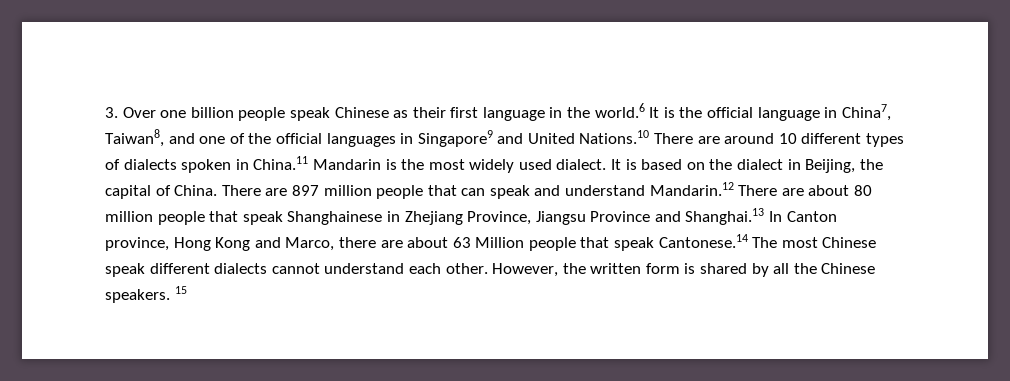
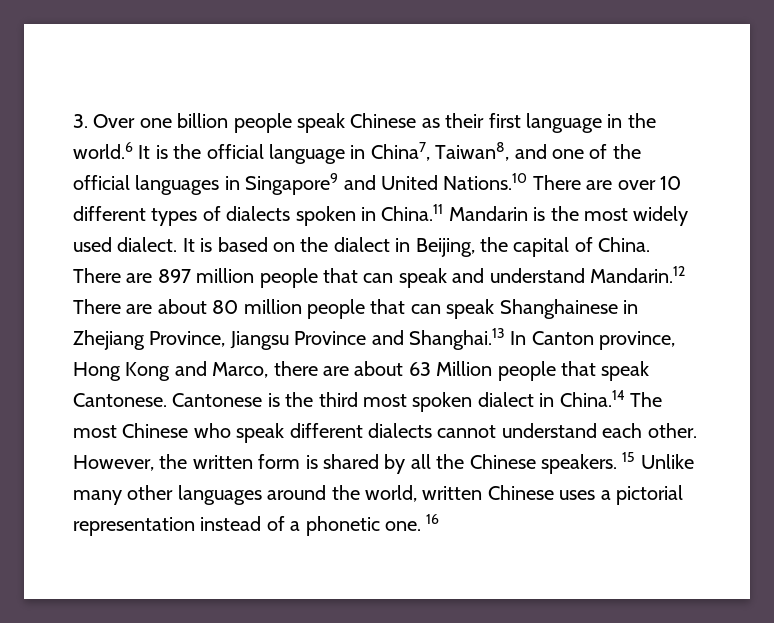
[724,133,775,144] around -> [617,180,656,190] over
(239, 216) none -> [410,304,441,314] can
[658,234,748,248] Cantonese.14 -> [73,390,625,412] Cantonese. Cantonese is the third most spoken dialect in China.14
(877, 242) none -> [193,423,231,438] who
(187, 290) none -> [640,454,694,469] [73,485,683,505] [73,514,440,536] Unlike many other languages around the world, written Chinese uses a pictorial representation instead of a phonetic one. 16

